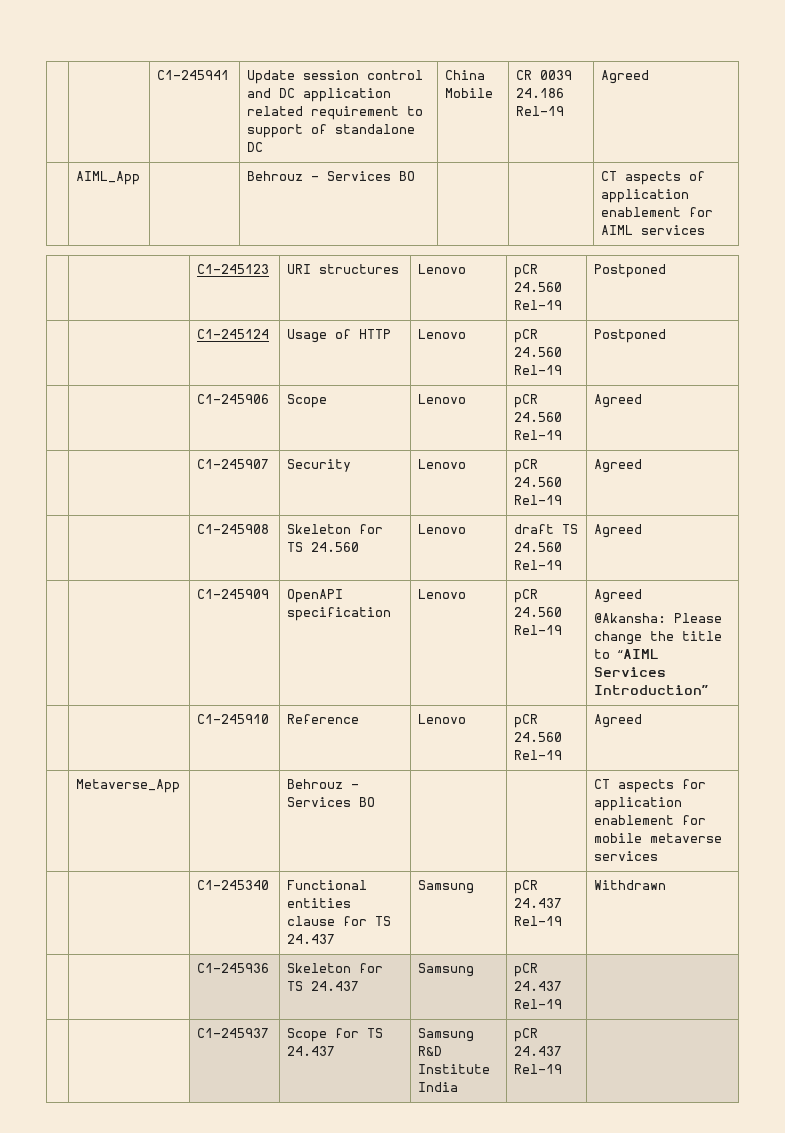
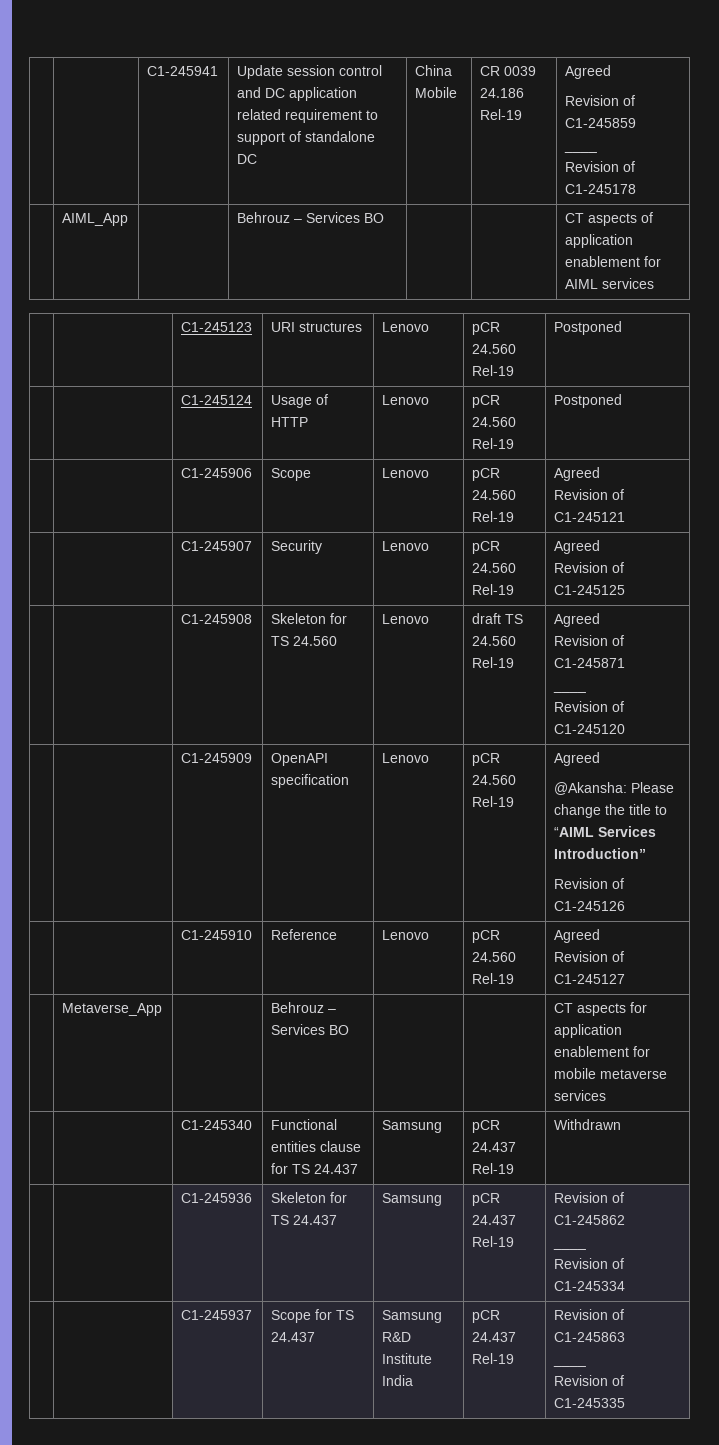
(650, 77) none -> [564,95,635,106] [564,118,636,128] [563,150,597,153] [564,161,635,172] [564,184,636,194] // Revision of C1-245859 // ____ // Revision of C1-245178
(643, 401) none -> [553,489,624,500] [553,512,625,522] // Revision of C1-245121
(643, 466) none -> [553,562,624,573] [553,585,625,595] // Revision of C1-245125
(643, 531) none -> [553,635,624,646] [553,658,625,668] [552,690,586,693] [553,701,624,712] [553,724,625,734] // Revision of C1-245871 // ____ // Revision of C1-245120
(709, 690) none -> [553,878,624,889] [553,901,625,911] // Revision of C1-245126
(643, 721) none -> [553,951,624,962] [553,974,625,984] // Revision of C1-245127
(563, 1004) none -> [553,1192,624,1203] [553,1215,625,1225] [552,1247,586,1250] [553,1258,624,1269] [553,1281,625,1291] Revision of C1-245862 // ____ // Revision of C1-245334
(563, 1069) none -> [553,1309,624,1320] [553,1332,625,1342] [552,1364,586,1367] [553,1375,624,1386] [553,1398,625,1408] Revision of C1-245863 // ____ // Revision of C1-245335

